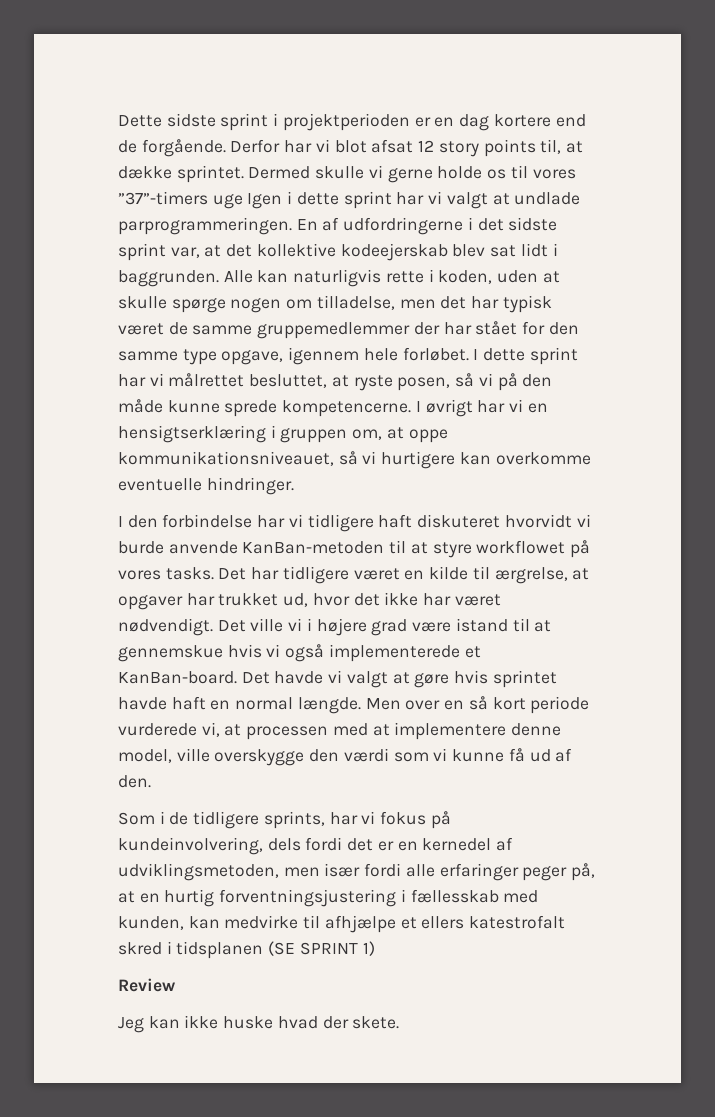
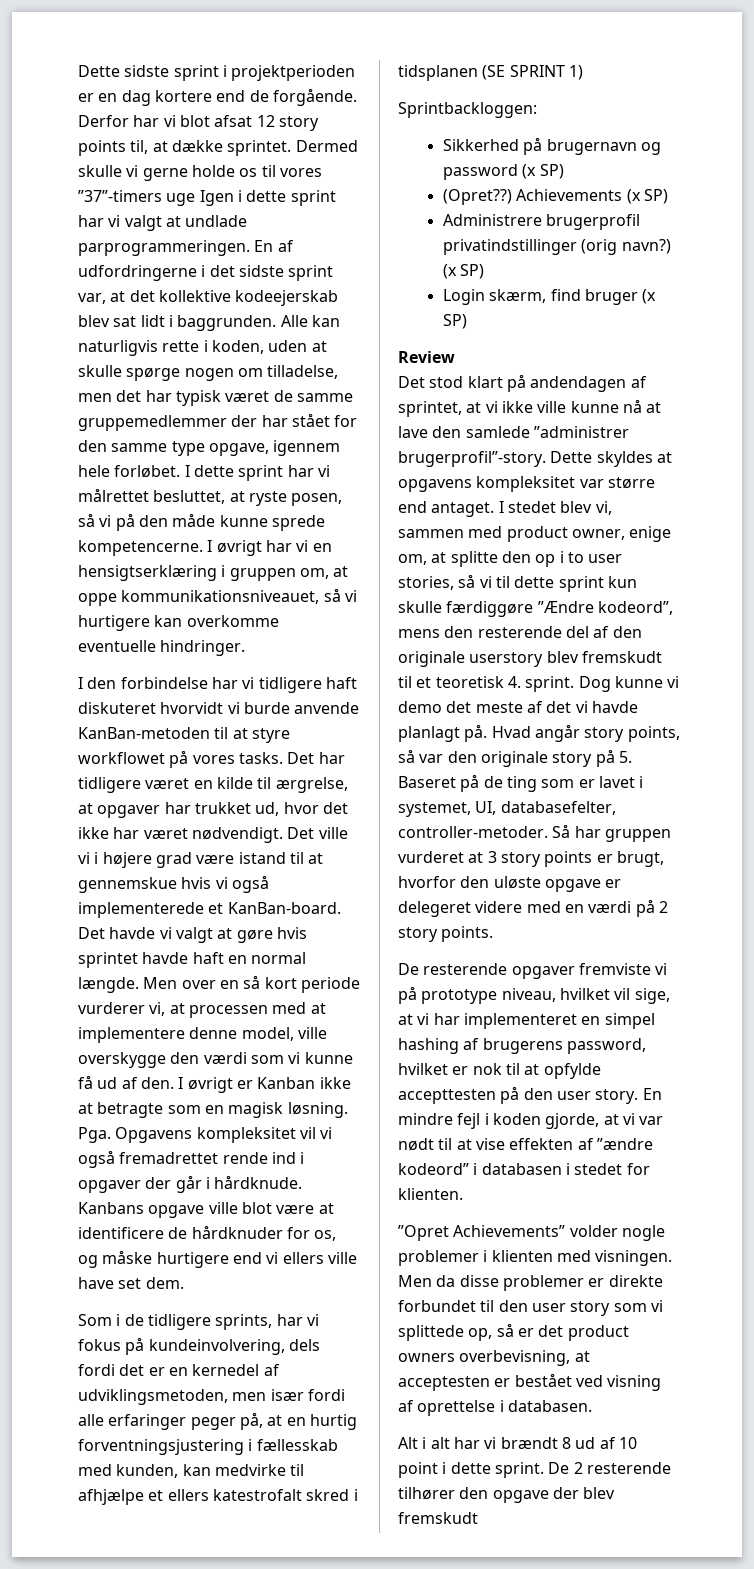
[118,723,197,736] vurderede -> [78,1002,145,1014] vurderer
(151, 781) none -> [178,1077,351,1093] [78,1102,348,1118] [78,1127,333,1143] [78,1150,305,1168] [78,1175,303,1193] [78,1202,334,1218] [78,1225,337,1241] [78,1250,357,1268] [78,1277,184,1289] I øvrigt er Kanban ikke at betragte som en magisk løsning. Pga. Opgavens kompleksitet vil vi også fremadrettet rende ind i opgaver der går i hårdknude. Kanbans opgave ville blot være at identificere de hårdknuder for os, og måske hurtigere end vi ellers ville have set dem.
[118,978,175,992] [118,1015,400,1033] Review // Jeg kan ikke huske hvad der skete. -> [398,102,537,118] [442,137,661,155] [442,164,564,180] [442,189,668,205] [442,214,641,230] [442,239,671,255] [442,264,485,279] [442,289,657,305] [442,314,467,329] [398,351,455,363] [398,374,647,392] [398,399,662,417] [398,426,629,438] [398,451,672,467] [398,476,655,492] [398,501,612,517] [398,526,672,542] [398,551,623,567] [398,574,637,592] [398,601,673,617] [398,626,642,638] [398,651,662,667] [398,676,680,692] [398,701,638,713] [398,724,680,742] [398,749,632,767] [398,774,644,792] [398,801,616,817] [398,824,671,842] [398,851,664,867] [398,876,622,892] [398,899,668,917] [398,926,494,942] [398,963,668,979] [398,986,670,1004] [398,1013,655,1029] [398,1038,646,1054] [398,1063,601,1079] [398,1086,662,1104] [398,1113,664,1129] [398,1138,653,1151] [398,1163,650,1175] [398,1188,463,1200] [398,1225,665,1241] [398,1250,673,1266] [398,1275,663,1291] [398,1300,663,1316] [398,1323,629,1341] [398,1350,590,1366] [398,1373,662,1391] [398,1400,592,1416] [398,1437,637,1449] [398,1462,671,1478] [398,1487,616,1503] [398,1512,478,1524] Sprintbackloggen: // Sikkerhed på brugernavn og password (x SP) // (Opret??) Achievements (x SP) // Administrere brugerprofil privatindstillinger (orig navn?) (x SP) // Login skærm, find bruger (x SP) // Review // Det stod klart på andendagen af sprintet, at vi ikke ville kunne nå at lave den samlede ”administrer brugerprofil”-story. Dette skyldes at opgavens kompleksitet var større end antaget. I stedet blev vi, sammen med product owner, enige om, at splitte den op i to user stories, så vi til dette sprint kun skulle færdiggøre ”Ændre kodeord”, mens den resterende del af den originale userstory blev fremskudt til et teoretisk 4. sprint. Dog kunne vi demo det meste af det vi havde planlagt på. Hvad angår story points, så var den originale story på 5. Baseret på de ting som er lavet i systemet, UI, databasefelter, controller-metoder. Så har gruppen vurderet at 3 story points er brugt, hvorfor den uløste opgave er delegeret videre med en værdi på 2 story points. // De resterende opgaver fremviste vi på prototype niveau, hvilket vil sige, at vi har implementeret en simpel hashing af brugerens password, hvilket er nok til at opfylde accepttesten på den user story. En mindre fejl i koden gjorde, at vi var nødt til at vise effekten af ”ændre kodeord” i databasen i stedet for klienten. // ”Opret Achievements” volder nogle problemer i klienten med visningen. Men da disse problemer er direkte forbundet til den user story som vi splittede op, så er det product owners overbevisning, at acceptesten er bestået ved visning af oprettelse i databasen. // Alt i alt har vi brændt 8 ud af 10 point i dette sprint. De 2 resterende tilhører den opgave der blev fremskudt

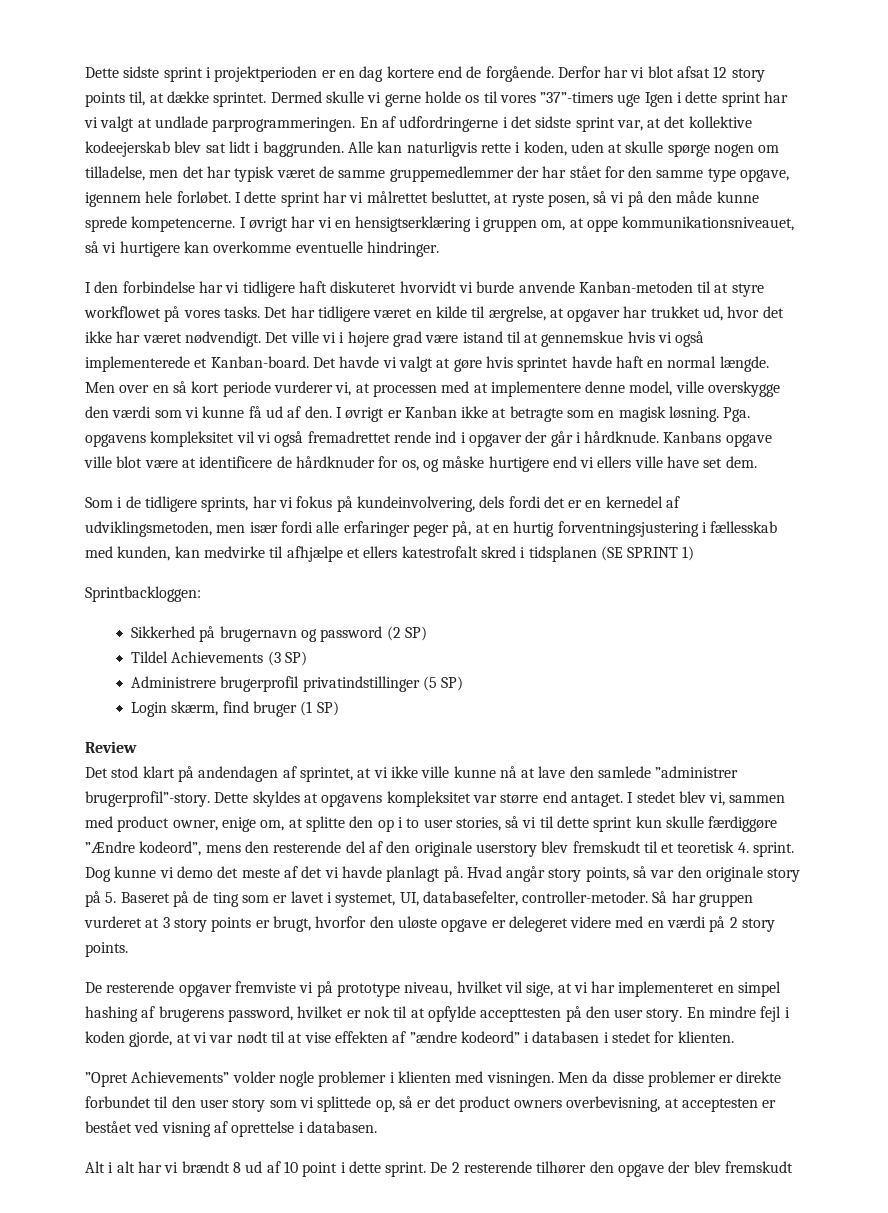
[78,727,210,739] KanBan-metoden -> [578,281,693,293] Kanban-metoden
[227,902,341,914] KanBan-board. -> [210,356,309,368] Kanban-board.
[115,1127,193,1143] Opgavens -> [85,434,146,447] opgavens
[522,164,564,179] [442,189,641,205] (x SP) // (Opret??) Achievements (x -> [386,626,427,641] [130,651,281,666] (2 SP) // Tildel Achievements (3
[581,239,671,255] [442,264,457,279] (orig navn?) (x -> [422,676,437,691] (5
[642,289,657,304] (x -> [300,701,313,716] (1

